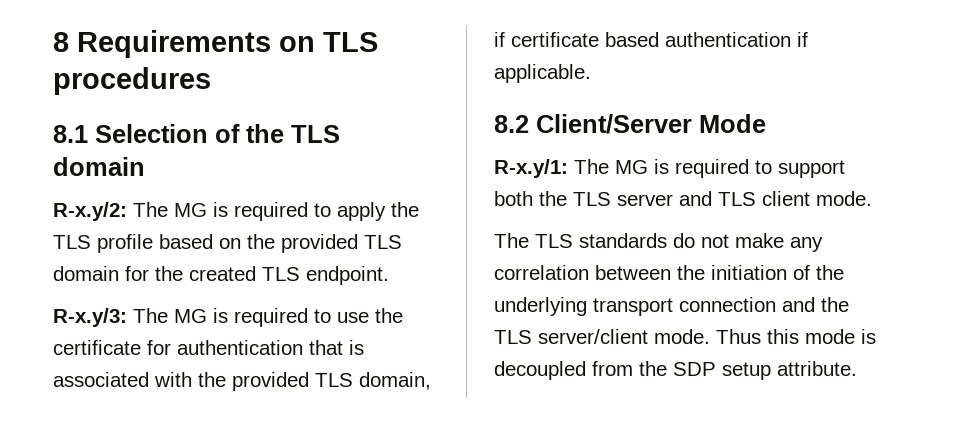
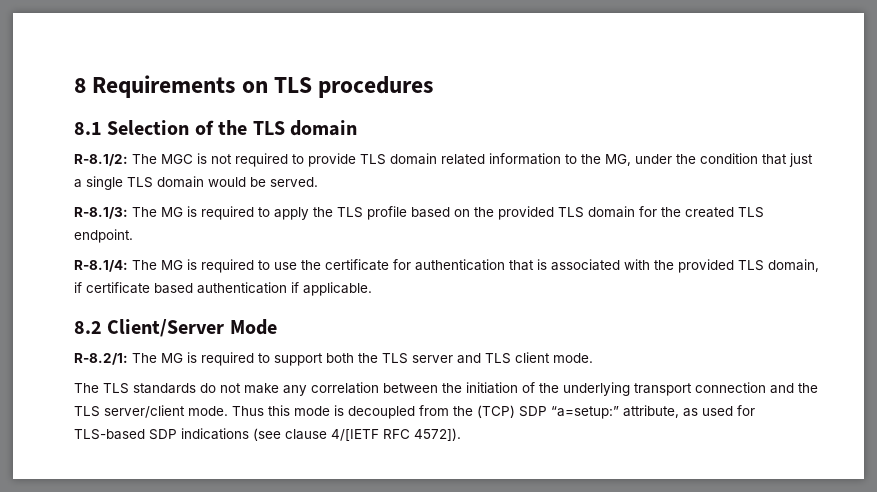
[53,202,127,221] R-x.y/2: -> [74,153,813,167] [74,176,318,190] [74,207,128,219] R-8.1/2: The MGC is not required to provide TLS domain related information to the MG, under the condition that just a single TLS domain would be served. // R-8.1/3:
[53,308,127,327] R-x.y/3: -> [74,260,128,272] R-8.1/4:
[494,159,568,178] R-x.y/1: -> [74,353,128,365] R-8.2/1:
[673,361,857,380] SDP setup attribute. -> [477,405,755,419] [74,428,461,441] (TCP) SDP “a=setup:” attribute, as used for TLS-based SDP indications (see clause 4/[IETF RFC 4572]).

